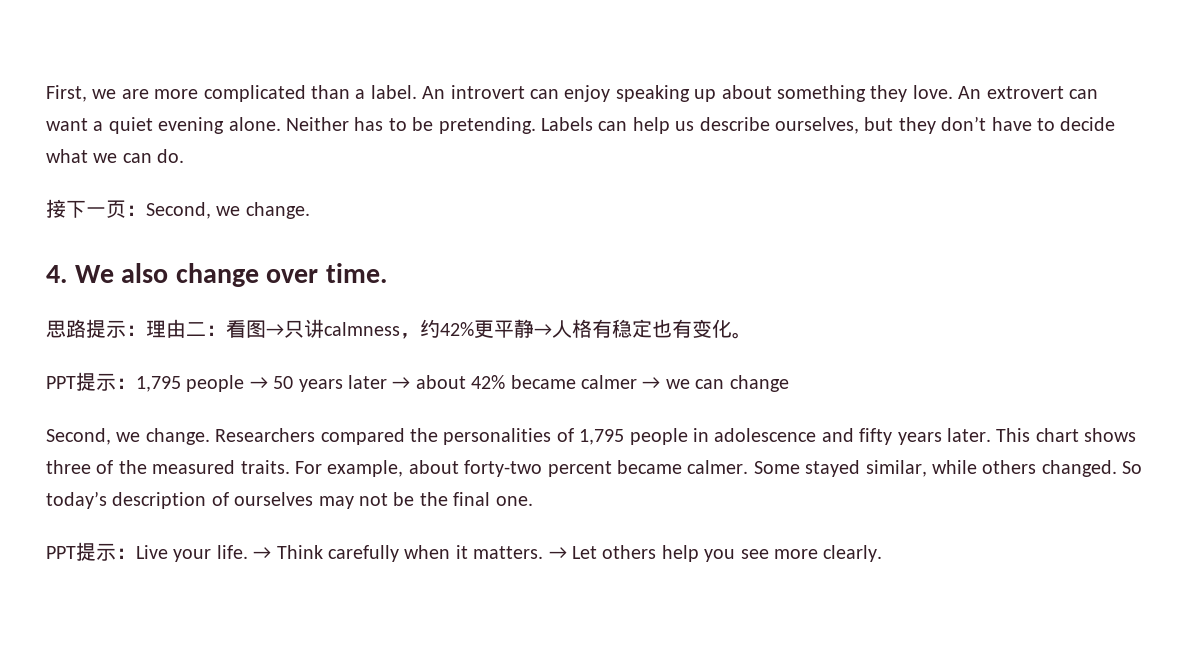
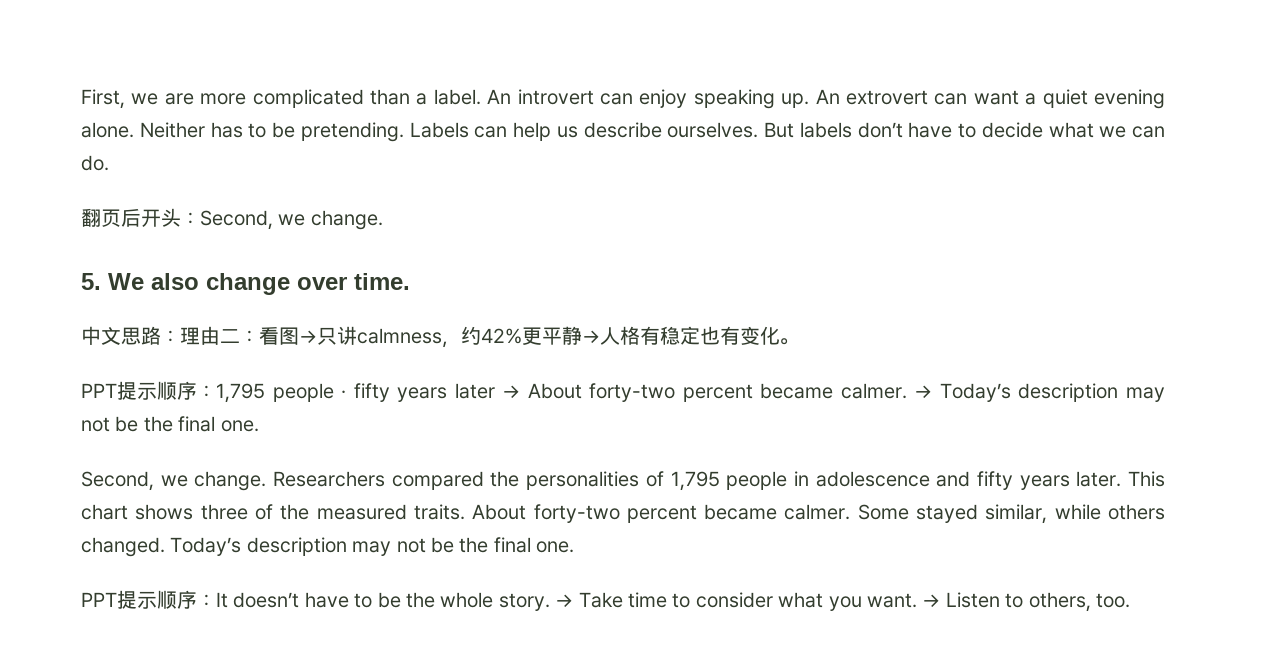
[694,85,953,102] up about something they love. -> [781,93,810,108] up.
[774,117,936,134] ourselves, but they -> [667,122,852,138] ourselves. But labels
[46,199,126,218] 接下一页 -> [81,208,181,227] 翻页后开头
[46,265,67,283] 4. -> [81,273,101,290] 5.
[46,319,126,338] 思路提示 -> [81,326,161,345] 中文思路
(116, 382) none -> [157,381,197,400] 顺序
[249,376,294,389] → 50 -> [341,383,390,402] · fifty
[415,375,789,392] about 42% became calmer → we can change -> [527,383,1165,402] [81,416,259,432] About forty-two percent became calmer. → Today’s description may not be the final one.
[295,460,459,477] For example, about -> [472,504,527,520] About
[1122,461,1143,474] [46,491,314,509] So today’s description of ourselves -> [170,537,347,556] Today’s description
[116,545,883,562] ：Live your life. → Think carefully when it matters. → Let others help you see more clearly. -> [157,590,1130,612] 顺序：It doesn’t have to be the whole story. → Take time to consider what you want. → Listen to others, too.

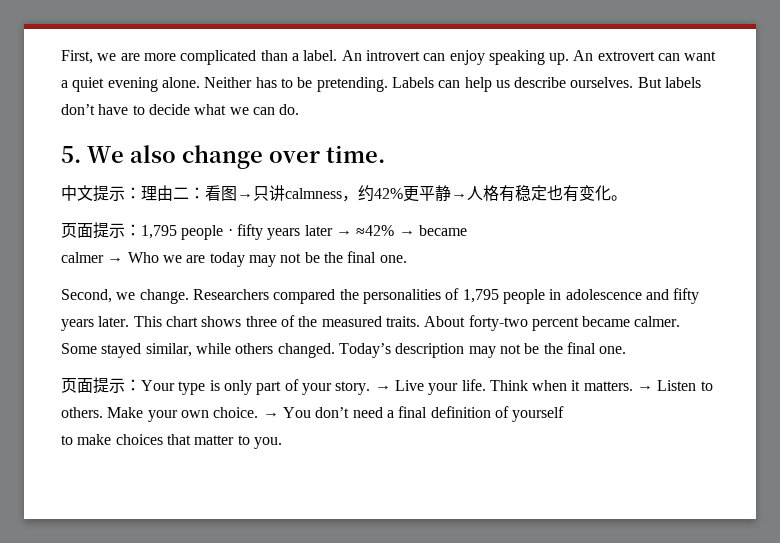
[81,208,383,230] // 翻页后开头：Second, we change. -> (300, 109) none
[121,326,161,345] 思路 -> [93,185,125,202] 提示
[81,381,197,400] PPT提示顺序 -> [61,222,125,239] 页面提示
[527,383,1119,402] About forty-two percent became calmer. → Today’s description -> [356,225,467,236] [61,252,245,267] ≈42% → became // calmer → Who we are today
[81,590,1130,612] PPT提示顺序：It doesn’t have to be the whole story. → Take time to consider what you want. → Listen to others, too. -> [61,377,713,395] [61,406,565,422] [61,434,282,449] 页面提示：Your type is only part of your story. → Live your life. Think when it matters. → Listen to others. Make your own choice. → You don’t need a final definition of yourself // to make choices that matter to you.

